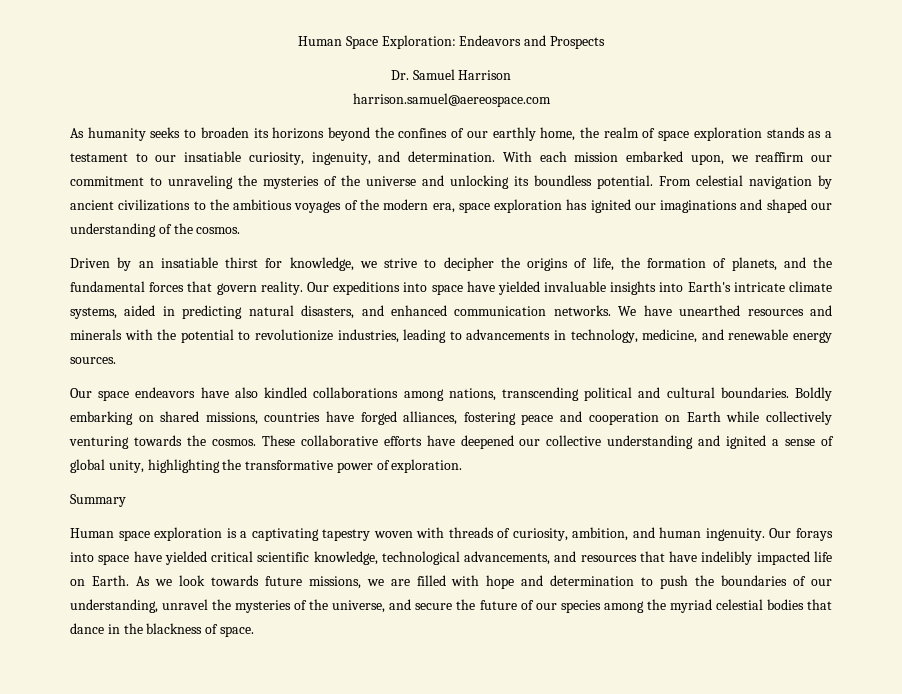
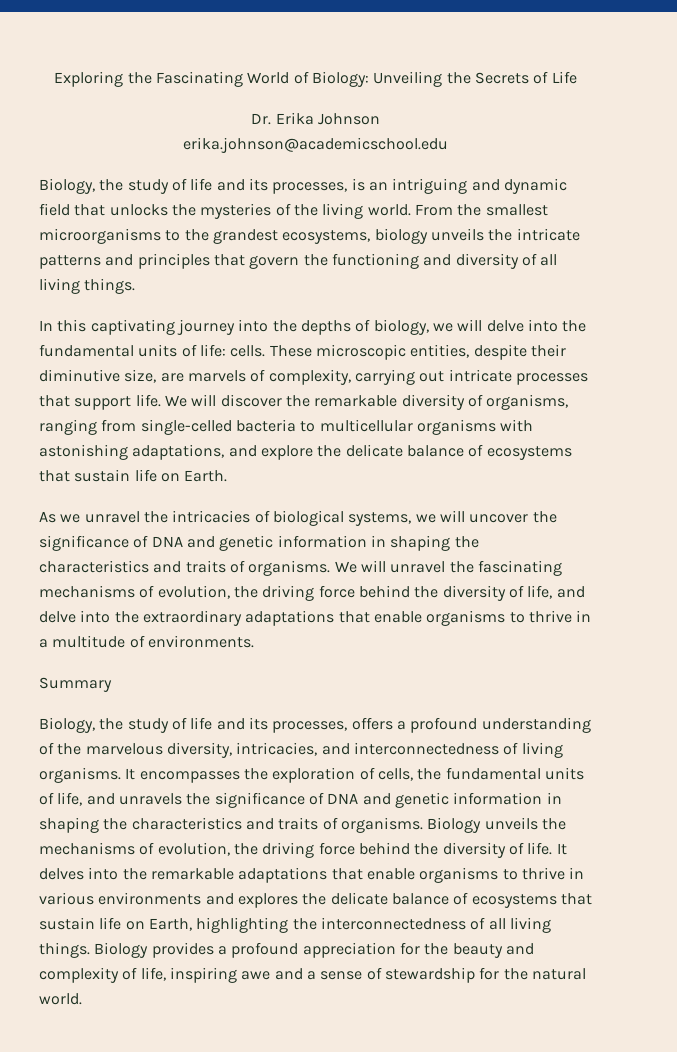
[298,35,605,49] [390,69,512,80] [352,93,551,107] [70,127,832,141] [70,151,833,165] [70,175,832,189] [70,199,833,213] [70,223,241,237] [70,257,832,271] [70,281,832,295] [70,305,833,319] [70,329,833,343] [70,357,116,364] [70,387,832,401] [70,411,833,425] [69,435,834,449] [70,459,463,473] [70,494,126,507] [70,527,833,541] [70,551,832,565] [70,575,833,589] [70,599,832,613] [70,623,254,637] Human Space Exploration: Endeavors and Prospects // Dr. Samuel Harrison // harrison.samuel@aereospace.com // As humanity seeks to broaden its horizons beyond the confines of our earthly home, the realm of space exploration stands as a testament to our insatiable curiosity, ingenuity, and determination. With each mission embarked upon, we reaffirm our commitment to unraveling the mysteries of the universe and unlocking its boundless potential. From celestial navigation by ancient civilizations to the ambitious voyages of the modern era, space exploration has ignited our imaginations and shaped our understanding of the cosmos. // Driven by an insatiable thirst for knowledge, we strive to decipher the origins of life, the formation of planets, and the fundamental forces that govern reality. Our expeditions into space have yielded invaluable insights into Earth's intricate climate systems, aided in predicting natural disasters, and enhanced communication networks. We have unearthed resources and minerals with the potential to revolutionize industries, leading to advancements in technology, medicine, and renewable energy sources. // Our space endeavors have also kindled collaborations among nations, transcending political and cultural boundaries. Boldly embarking on shared missions, countries have forged alliances, fostering peace and cooperation on Earth while collectively venturing towards the cosmos. These collaborative efforts have deepened our collective understanding and ignited a sense of global unity, highlighting the transformative power of exploration. // Summary // Human space exploration is a captivating tapestry woven with threads of curiosity, ambition, and human ingenuity. Our forays into space have yielded critical scientific knowledge, technological advancements, and resources that have indelibly impacted life on Earth. As we look towards future missions, we are filled with hope and determination to push the boundaries of our understanding, unravel the mysteries of the universe, and secure the future of our species among the myriad celestial bodies that dance in the blackness of space. -> [54,71,577,87] [251,112,380,125] [183,137,448,153] [39,178,567,194] [39,203,548,219] [39,228,580,244] [39,253,558,269] [39,278,136,294] [39,319,587,335] [39,344,566,360] [39,369,588,385] [39,394,569,410] [39,419,534,435] [39,444,572,460] [39,469,228,482] [39,510,557,526] [39,535,479,551] [39,560,562,576] [39,585,585,601] [39,610,592,626] [39,635,254,648] [39,677,112,692] [39,717,591,733] [39,742,563,758] [39,767,584,783] [39,792,562,808] [39,817,566,833] [39,842,567,858] [39,867,585,883] [39,892,592,908] [39,917,551,933] [39,942,534,958] [39,967,586,983] [39,993,82,1005] Exploring the Fascinating World of Biology: Unveiling the Secrets of Life // Dr. Erika Johnson // erika.johnson@academicschool.edu // Biology, the study of life and its processes, is an intriguing and dynamic field that unlocks the mysteries of the living world. From the smallest microorganisms to the grandest ecosystems, biology unveils the intricate patterns and principles that govern the functioning and diversity of all living things. // In this captivating journey into the depths of biology, we will delve into the fundamental units of life: cells. These microscopic entities, despite their diminutive size, are marvels of complexity, carrying out intricate processes that support life. We will discover the remarkable diversity of organisms, ranging from single-celled bacteria to multicellular organisms with astonishing adaptations, and explore the delicate balance of ecosystems that sustain life on Earth. // As we unravel the intricacies of biological systems, we will uncover the significance of DNA and genetic information in shaping the characteristics and traits of organisms. We will unravel the fascinating mechanisms of evolution, the driving force behind the diversity of life, and delve into the extraordinary adaptations that enable organisms to thrive in a multitude of environments. // Summary // Biology, the study of life and its processes, offers a profound understanding of the marvelous diversity, intricacies, and interconnectedness of living organisms. It encompasses the exploration of cells, the fundamental units of life, and unravels the significance of DNA and genetic information in shaping the characteristics and traits of organisms. Biology unveils the mechanisms of evolution, the driving force behind the diversity of life. It delves into the remarkable adaptations that enable organisms to thrive in various environments and explores the delicate balance of ecosystems that sustain life on Earth, highlighting the interconnectedness of all living things. Biology provides a profound appreciation for the beauty and complexity of life, inspiring awe and a sense of stewardship for the natural world.

